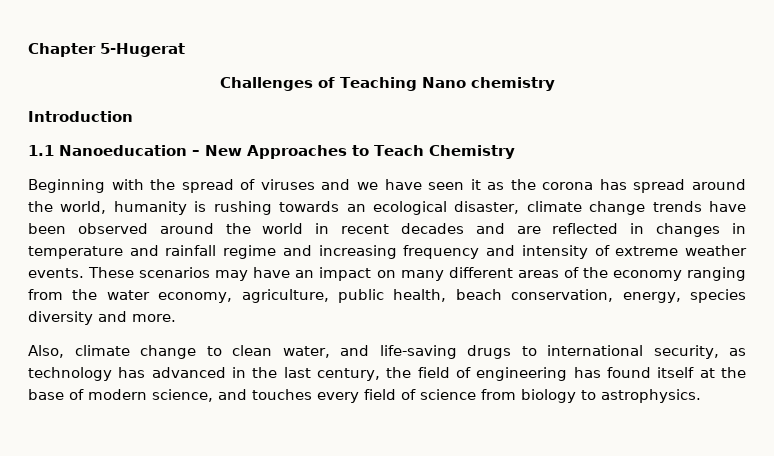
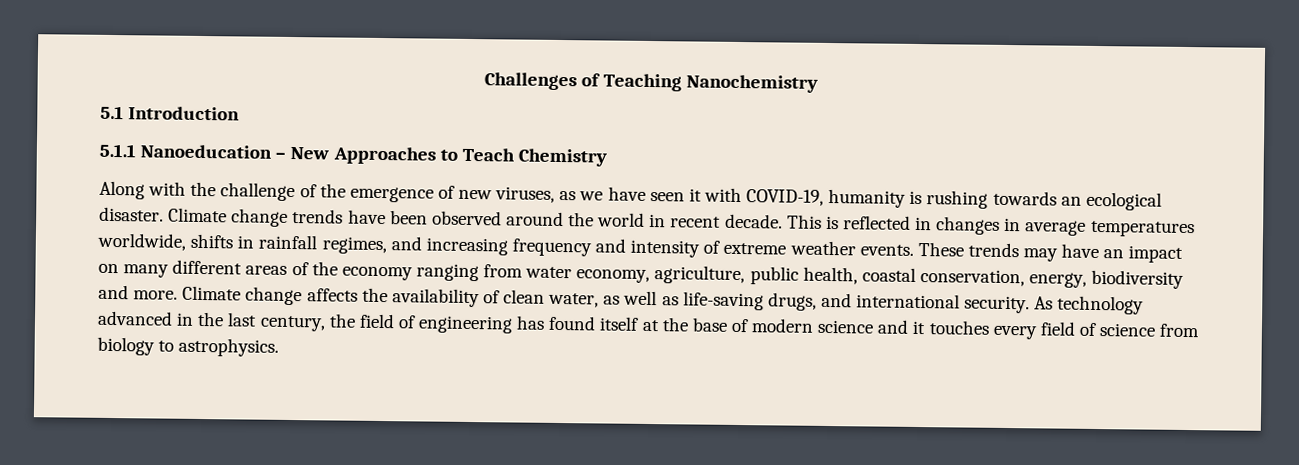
[28,43,185,57] Chapter 5-Hugerat // -> (484, 81) none
[421,77,555,91] Nano chemistry // -> [685,74,818,93] [100,105,124,120] Nanochemistry // 5.1
[28,145,54,156] 1.1 -> [99,143,136,158] 5.1.1
[28,179,105,193] Beginning -> [99,180,145,200] Along
[181,179,746,193] [28,201,107,214] spread of viruses and we have seen it as the corona has spread around the world, -> [220,182,825,206] challenge of the emergence of new viruses, as we have seen it with COVID-19,
[454,201,582,214] disaster, climate -> [99,206,228,223] disaster. Climate
[400,223,541,234] decades and are -> [724,213,839,230] decade. This is
[28,245,277,259] temperature and rainfall regime -> [1024,220,1195,238] [97,232,387,255] average temperatures worldwide, shifts in rainfall regimes,
[139,267,211,278] scenarios -> [967,242,1019,258] trends
[72,289,98,300] the -> (524, 271) none
[455,289,502,300] beach -> [861,267,916,282] coastal
[689,289,746,303] [28,311,93,325] species diversity -> [1091,269,1185,289] biodiversity
[28,345,746,359] [28,367,146,381] // Also, climate change to clean water, and life-saving drugs to international security, as technology has -> [182,285,1145,315] Climate change affects the availability of clean water, as well as life-saving drugs, and international security. As technology
[152,389,247,402] science, and -> [817,319,927,335] science and it

